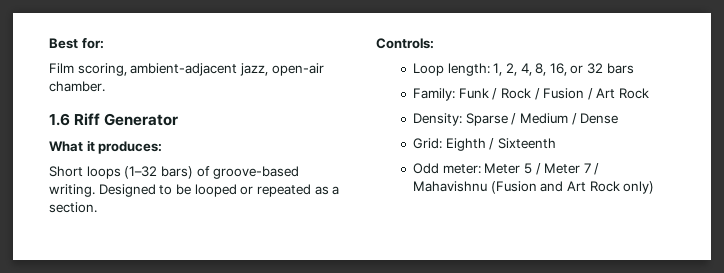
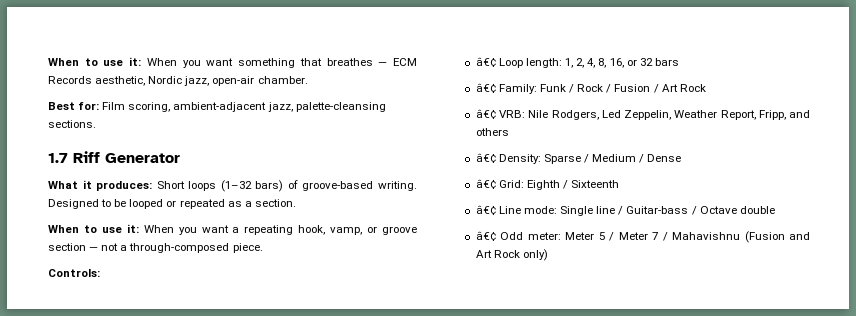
(49, 43) none -> [48,57,417,68] [48,76,308,86] When to use it: When you want something that breathes — ECM Records aesthetic, Nordic jazz, open-air chamber. //
(104, 43) // -> (100, 106) none
[271,63,324,76] [49,81,105,92] [49,113,70,126] open-air chamber. // 1.6 -> [295,102,386,112] [48,120,96,128] [48,153,68,163] palette-cleansing sections. // 1.7
(163, 147) // -> (153, 186) none
(97, 207) none -> [48,224,418,235] [48,243,263,253] // When to use it: When you want a repeating hook, vamp, or groove section — not a through-composed piece.
(434, 43) none -> [475,57,496,67] â€¢
(634, 68) none -> [475,83,496,93] â€¢
(650, 93) none -> [475,109,810,120] [475,128,509,136] [475,153,496,163] â€¢ VRB: Nile Rodgers, Led Zeppelin, Weather Report, Fripp, and others // â€¢
(619, 118) none -> [475,179,496,189] â€¢
(556, 143) none -> [475,205,775,216] [475,231,496,241] â€¢ Line mode: Single line / Guitar-bass / Octave double // â€¢

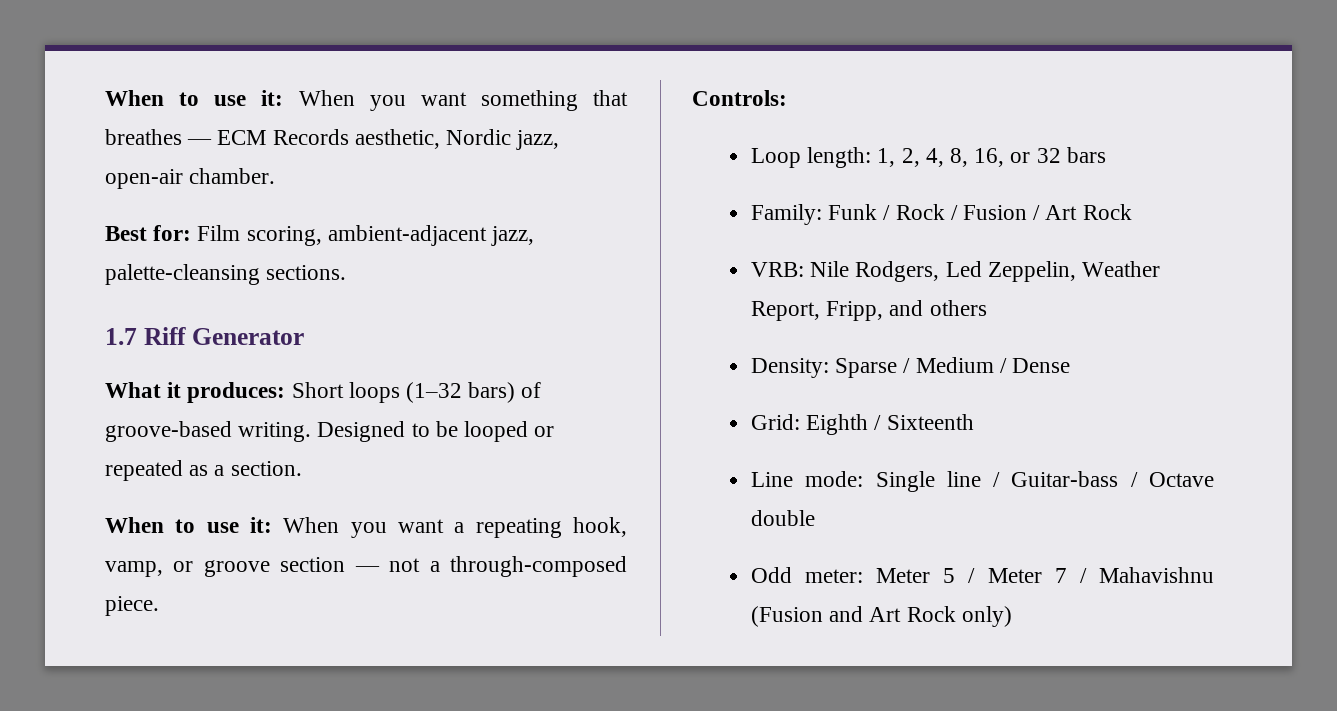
[475,57,496,67] â€¢ -> (787, 98) none
[475,83,496,93] â€¢ -> (1106, 155) none
[475,109,496,119] â€¢ -> (1132, 212) none
[475,153,496,163] â€¢ -> (987, 308) none
[475,179,496,189] â€¢ -> (1070, 365) none
[475,205,496,215] â€¢ -> (974, 422) none
[475,231,496,241] â€¢ -> (815, 518) none

